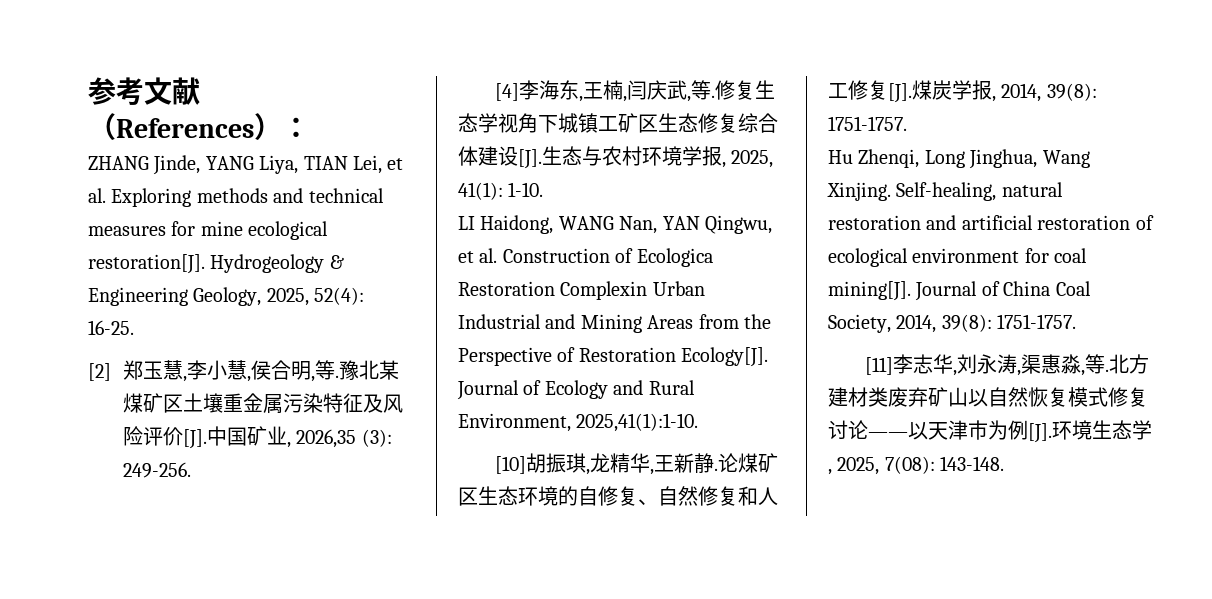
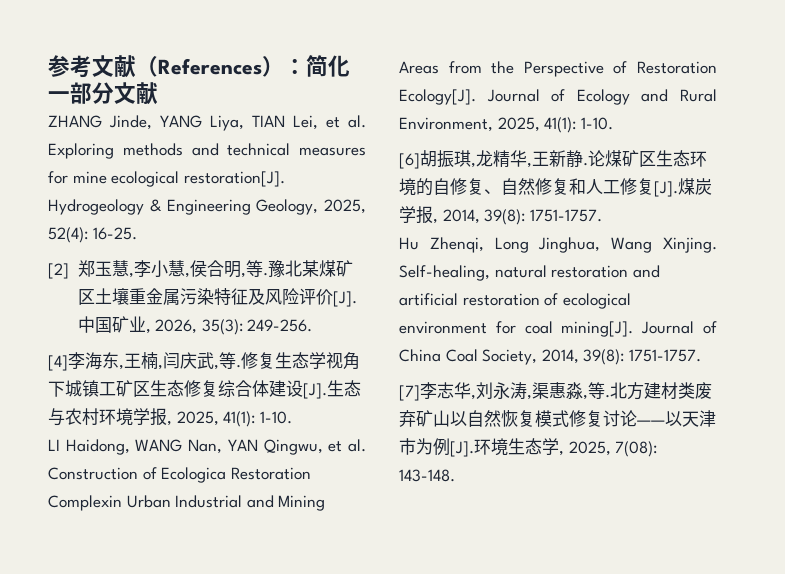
(310, 127) none -> [306,55,350,77] [48,82,158,105] 简化一部分文献
[296,429,392,448] 2026,35 (3): -> [155,319,243,335] 2026, 35(3):
[576,413,699,432] [495,456,527,474] 2025,41(1):1-10. // [10] -> [497,117,613,133] [399,153,420,169] 2025, 41(1): 1-10. // [6]
[865,357,894,375] [11] -> [399,385,420,401] [7]

